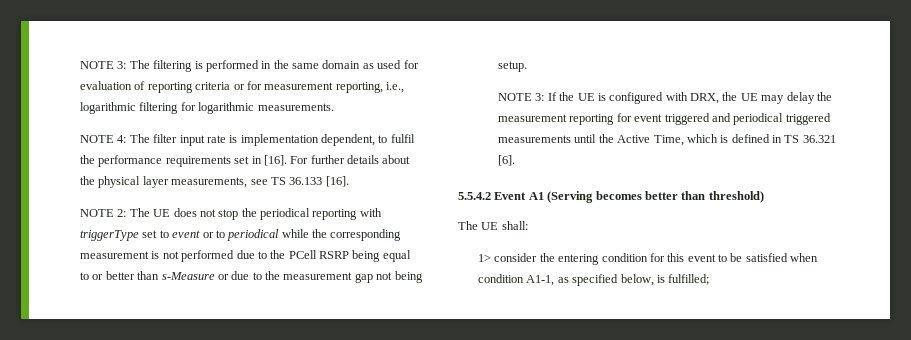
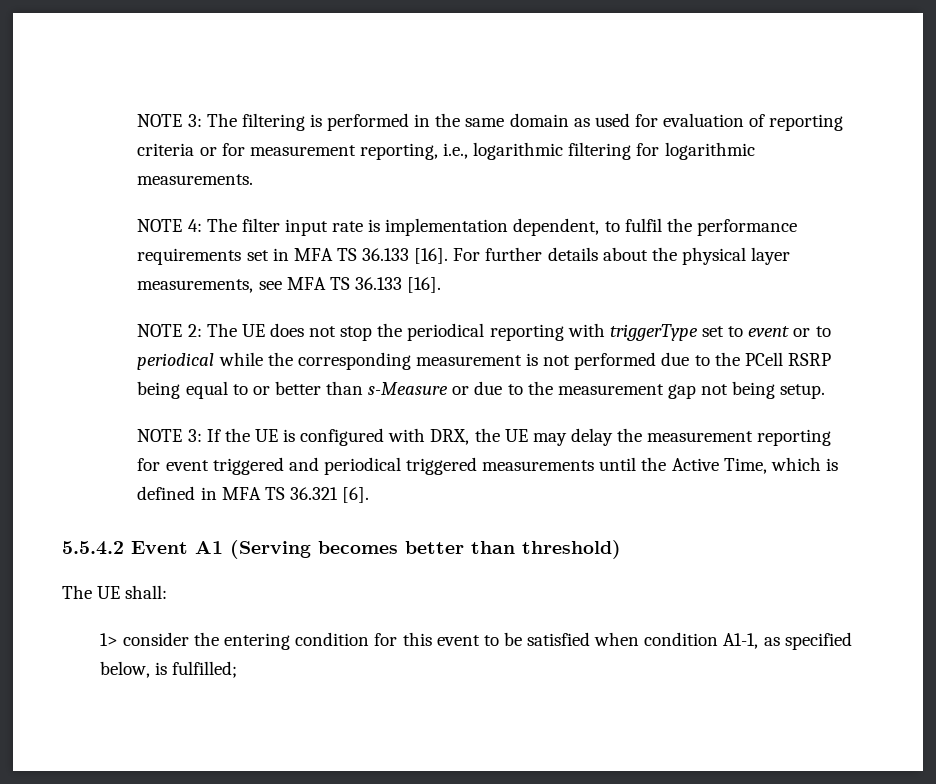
(262, 160) none -> [293,248,410,261] MFA TS 36.133
(268, 182) none -> [286,277,326,290] MFA
(783, 139) none -> [221,487,261,500] MFA

